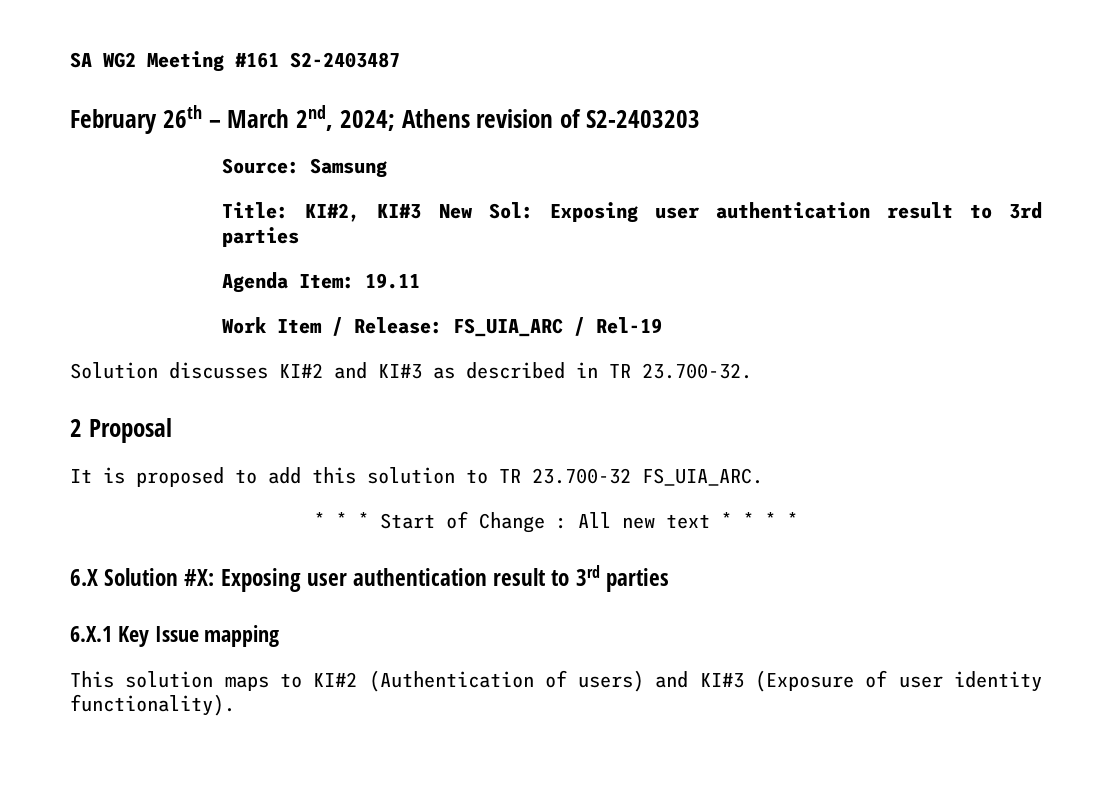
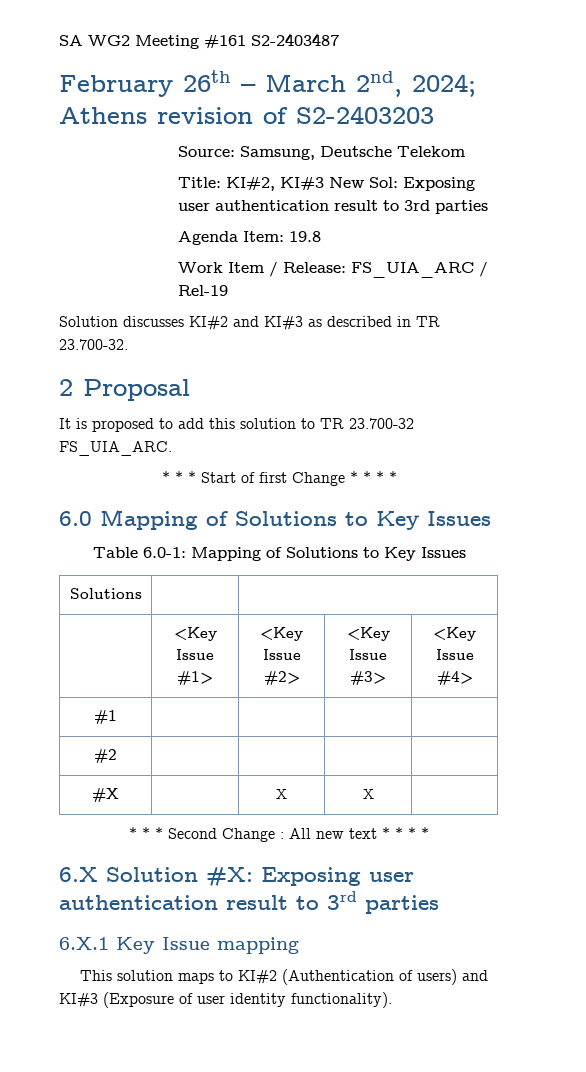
[310,158,388,178] Samsung -> [240,146,466,160] Samsung, Deutsche Telekom
[365,273,421,289] 19.11 -> [289,231,322,242] 19.8
(468, 520) none -> [258,471,397,486] [59,509,491,530] [92,547,466,561] [69,588,142,599] [173,627,217,641] [176,649,214,660] [177,671,213,685] [260,627,303,641] [262,649,301,660] [263,671,300,685] [346,627,390,641] [348,649,387,660] [349,671,386,685] [432,627,476,641] [435,649,474,660] [436,671,473,685] [94,710,117,724] [94,749,117,763] [92,788,119,802] [276,789,287,799] [362,789,374,799] [129,827,217,839] first Change * * * * // 6.0 Mapping of Solutions to Key Issues // Table 6.0-1: Mapping of Solutions to Key Issues // Solutions | | // | <Key Issue #1> | <Key Issue #2> | <Key Issue #3> | <Key Issue #4> // #1 | | | | // #2 | | | | // #X | | X | X | // * * * Second

